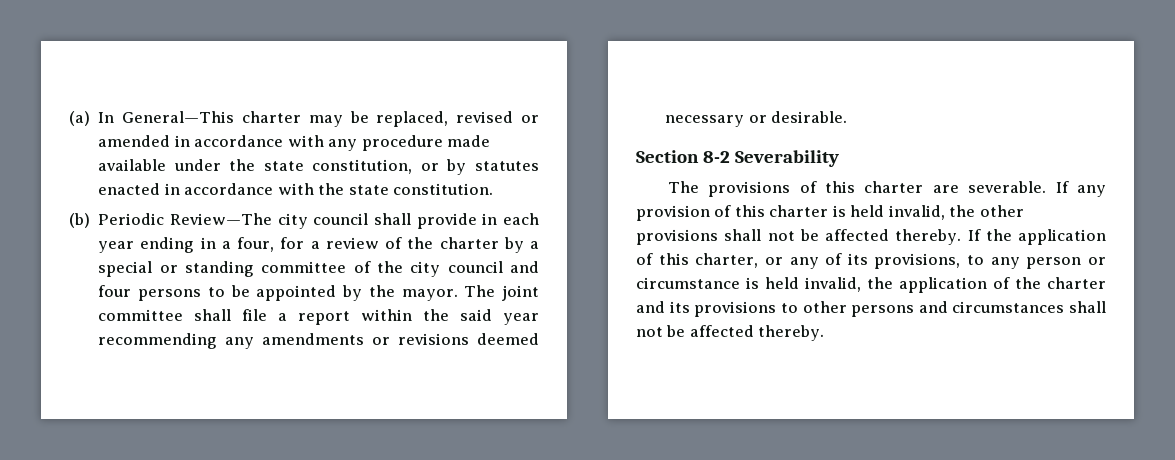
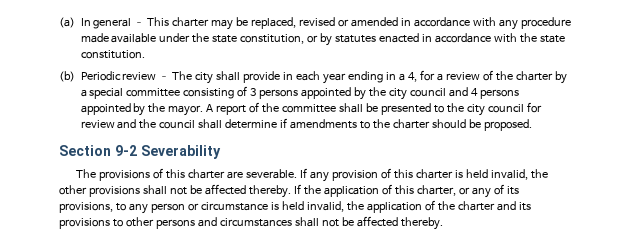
[122,111,235,123] General—This -> [93,17,170,29] general – This
[169,213,369,229] Review—The city council -> [122,71,214,84] review – The city
[237,237,275,252] four, -> [408,72,418,82] 4,
[159,261,539,277] [98,285,539,301] [98,309,539,325] [98,333,539,349] [665,111,848,127] or standing committee of the city council and four persons to be appointed by the mayor. The joint committee shall file a report within the said year recommending any amendments or revisions deemed necessary or desirable. -> [126,86,520,100] [80,102,543,116] [80,118,533,131] committee consisting of 3 persons appointed by the city council and 4 persons appointed by the mayor. A report of the committee shall be presented to the city council for review and the council shall determine if amendments to the charter should be proposed.
[702,151,730,163] 8-2 -> [114,145,137,156] 9-2

